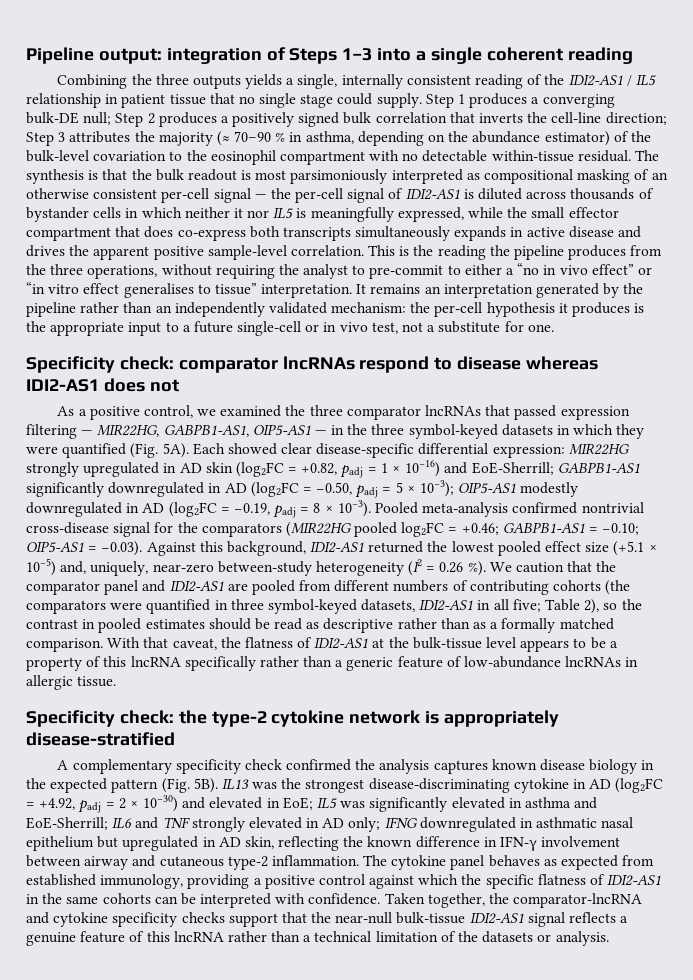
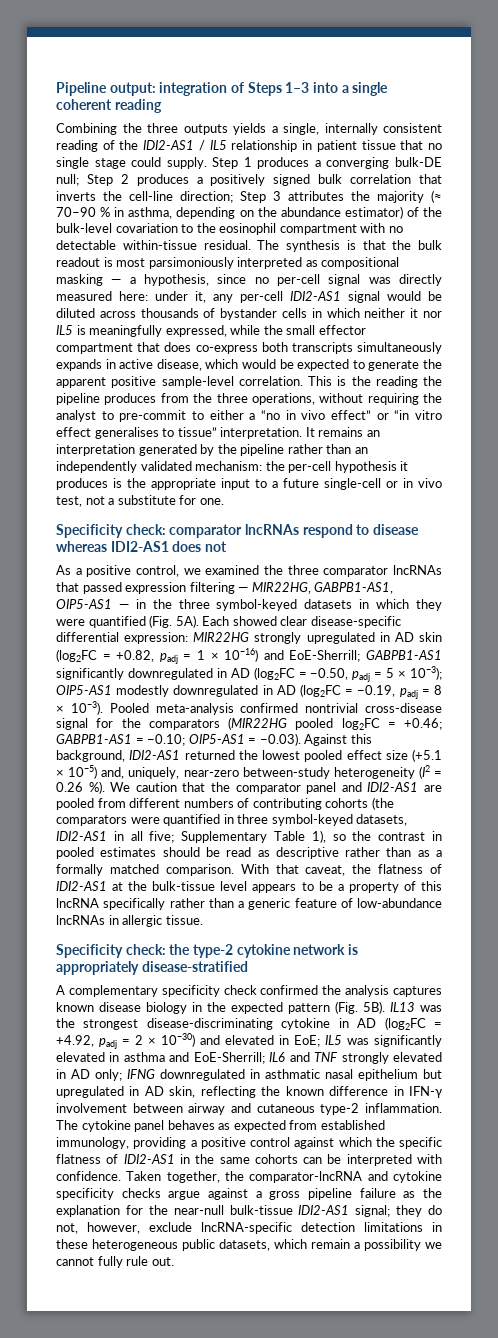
[634,169,668,180] [26,188,474,203] of an otherwise consistent per-cell signal — the per-cell signal of IDI2-AS1 is -> [111,274,442,286] [56,291,442,303] — a hypothesis, since no per-cell signal was directly measured here: under it, any per-cell IDI2-AS1 signal would be
[568,226,642,238] [26,245,65,257] disease and drives -> [156,359,420,371] disease, which would be expected to generate
[545,599,600,614] Table 2), -> [181,830,326,843] Supplementary Table 1),
[228,912,629,927] [26,931,609,946] support that the near-null bulk-tissue IDI2-AS1 signal reflects a genuine feature of this lncRNA rather than a technical limitation of the datasets or analysis. -> [168,1188,443,1200] [56,1205,442,1217] [56,1222,442,1234] [56,1239,442,1251] [56,1256,174,1268] argue against a gross pipeline failure as the explanation for the near-null bulk-tissue IDI2-AS1 signal; they do not, however, exclude lncRNA-specific detection limitations in these heterogeneous public datasets, which remain a possibility we cannot fully rule out.

